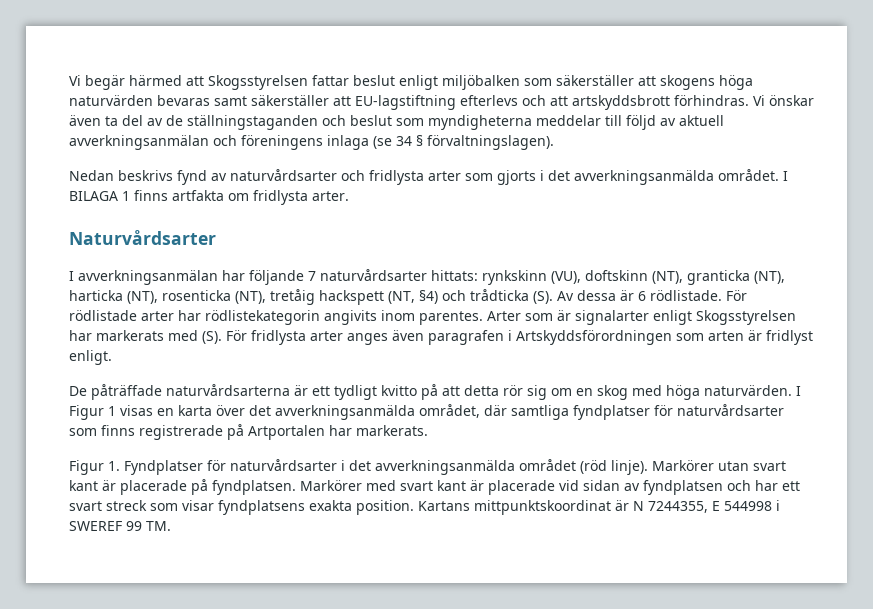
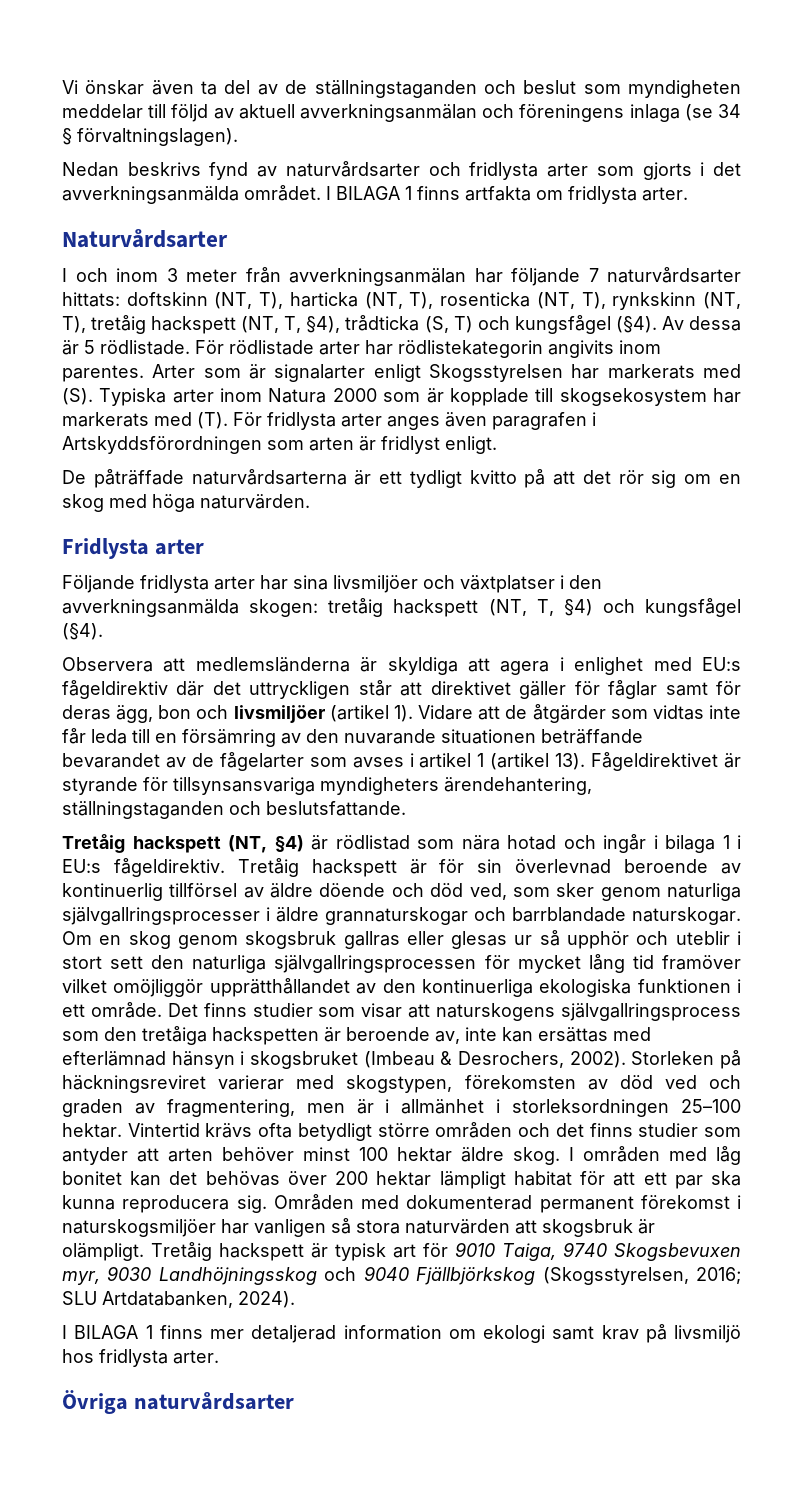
[69,75,753,90] [69,95,765,110] Vi begär härmed att Skogsstyrelsen fattar beslut enligt miljöbalken som säkerställer att skogens höga naturvärden bevaras samt säkerställer att EU-lagstiftning efterlevs och att artskyddsbrott förhindras. Vi -> [62,80,78,94] Vi
[428,115,532,130] myndigheterna -> [628,80,742,98] myndigheten
(74, 276) none -> [75,267,281,283] och inom 3 meter från
[482,270,785,285] [69,289,553,305] rynkskinn (VU), doftskinn (NT), granticka (NT), harticka (NT), rosenticka (NT), tretåig hackspett (NT, §4) och trådticka (S). -> [126,292,742,310] [62,315,657,334] doftskinn (NT, T), harticka (NT, T), rosenticka (NT, T), rynkskinn (NT, T), tretåig hackspett (NT, T, §4), trådticka (S, T) och kungsfågel (§4).
[638,291,646,301] 6 -> [84,340,95,354] 5
(222, 337) none -> [99,388,742,406] [62,412,228,429] Typiska arter inom Natura 2000 som är kopplade till skogsekosystem har markerats med (T).
[464,385,499,396] detta -> [582,470,611,484] det
[796,386,801,396] [69,404,784,420] [69,424,428,440] [69,459,786,475] [69,479,800,495] [69,500,780,515] [69,521,171,531] I Figur 1 visas en karta över det avverkningsanmälda området, där samtliga fyndplatser för naturvårdsarter som finns registrerade på Artportalen har markerats. // Figur 1. Fyndplatser för naturvårdsarter i det avverkningsanmälda området (röd linje). Markörer utan svart kant är placerade på fyndplatsen. Markörer med svart kant är placerade vid sidan av fyndplatsen och har ett svart streck som visar fyndplatsens exakta position. Kartans mittpunktskoordinat är N 7244355, E 544998 i SWEREF 99 TM. -> [62,538,204,559] [62,575,602,593] [62,598,741,617] [62,623,103,640] [62,657,741,675] [62,680,742,699] [62,704,741,723] [62,728,643,747] [62,752,741,771] [62,777,592,795] [62,801,406,819] [62,834,741,853] [62,858,742,877] [62,883,742,901] [62,907,741,925] [62,930,741,949] [62,954,741,973] [62,978,741,997] [62,1002,742,1021] [62,1026,651,1045] [62,1050,741,1069] [62,1075,741,1093] [62,1099,742,1117] [62,1122,742,1141] [62,1146,741,1165] [62,1171,742,1189] [62,1194,741,1213] [62,1218,655,1237] [62,1242,741,1261] [62,1266,742,1285] [62,1291,295,1308] [62,1324,741,1343] [62,1349,219,1367] [62,1390,294,1414] // Fridlysta arter // Följande fridlysta arter har sina livsmiljöer och växtplatser i den avverkningsanmälda skogen: tretåig hackspett (NT, T, §4) och kungsfågel (§4). // Observera att medlemsländerna är skyldiga att agera i enlighet med EU:s fågeldirektiv där det uttryckligen står att direktivet gäller för fåglar samt för deras ägg, bon och livsmiljöer (artikel 1). Vidare att de åtgärder som vidtas inte får leda till en försämring av den nuvarande situationen beträffande bevarandet av de fågelarter som avses i artikel 1 (artikel 13). Fågeldirektivet är styrande för tillsynsansvariga myndigheters ärendehantering, ställningstaganden och beslutsfattande. // Tretåig hackspett (NT, §4) är rödlistad som nära hotad och ingår i bilaga 1 i EU:s fågeldirektiv. Tretåig hackspett är för sin överlevnad beroende av kontinuerlig tillförsel av äldre döende och död ved, som sker genom naturliga självgallringsprocesser i äldre grannaturskogar och barrblandade naturskogar. Om en skog genom skogsbruk gallras eller glesas ur så upphör och uteblir i stort sett den naturliga självgallringsprocessen för mycket lång tid framöver vilket omöjliggör upprätthållandet av den kontinuerliga ekologiska funktionen i ett område. Det finns studier som visar att naturskogens självgallringsprocess som den tretåiga hackspetten är beroende av, inte kan ersättas med efterlämnad hänsyn i skogsbruket (Imbeau & Desrochers, 2002). Storleken på häckningsreviret varierar med skogstypen, förekomsten av död ved och graden av fragmentering, men är i allmänhet i storleksordningen 25–100 hektar. Vintertid krävs ofta betydligt större områden och det finns studier som antyder att arten behöver minst 100 hektar äldre skog. I områden med låg bonitet kan det behövas över 200 hektar lämpligt habitat för att ett par ska kunna reproducera sig. Områden med dokumenterad permanent förekomst i naturskogsmiljöer har vanligen så stora naturvärden att skogsbruk är olämpligt. Tretåig hackspett är typisk art för 9010 Taiga, 9740 Skogsbevuxen myr, 9030 Landhöjningsskog och 9040 Fjällbjörkskog (Skogsstyrelsen, 2016; SLU Artdatabanken, 2024). // I BILAGA 1 finns mer detaljerad information om ekologi samt krav på livsmiljö hos fridlysta arter. // Övriga naturvårdsarter

